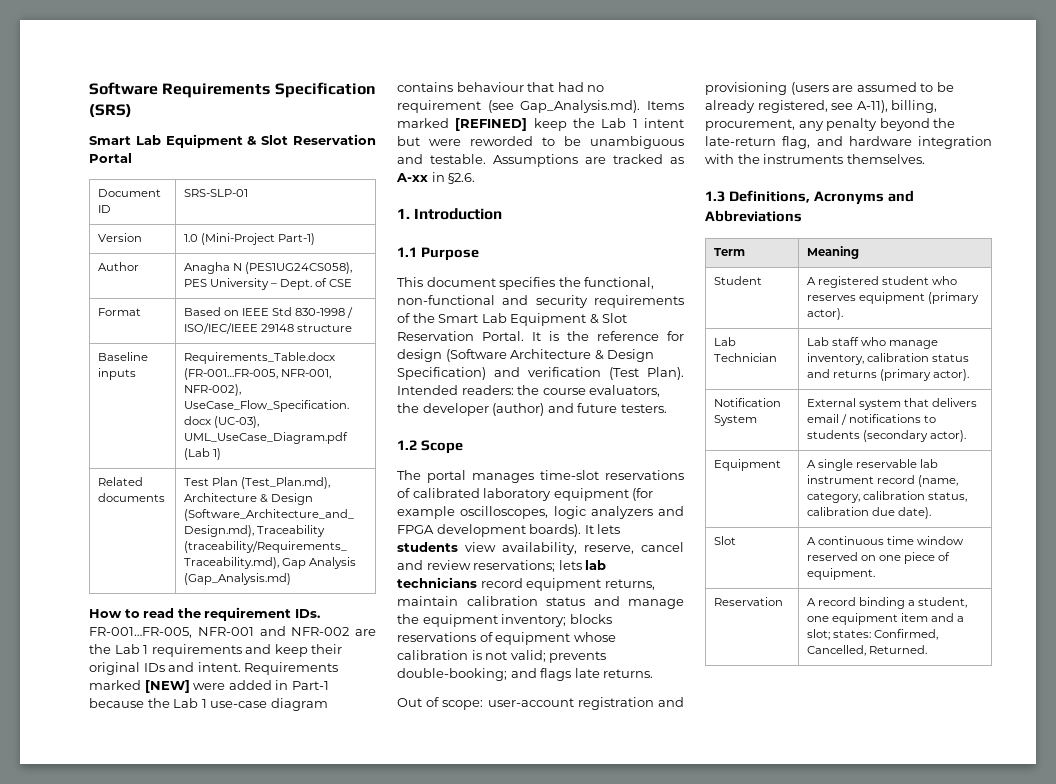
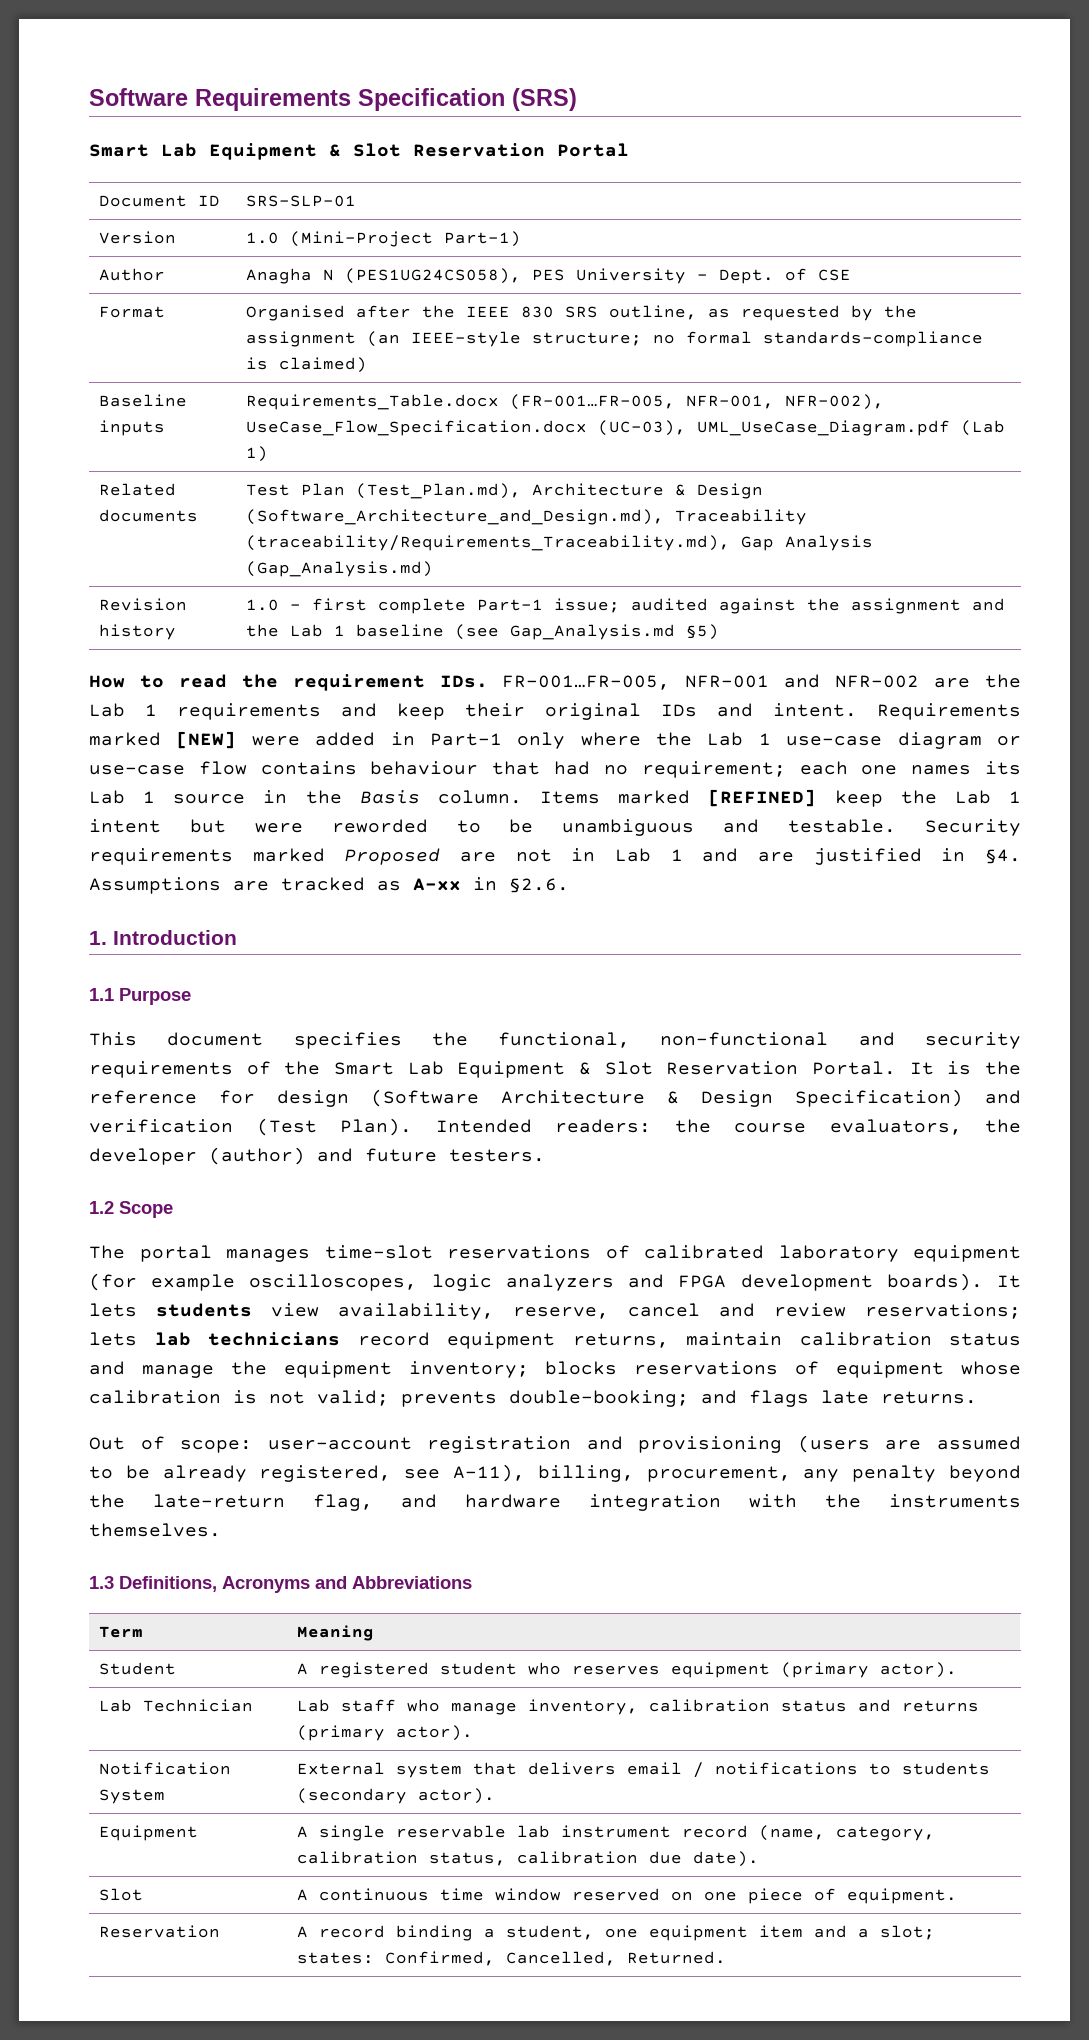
[183,307,354,318] [183,323,352,334] Based on IEEE Std 830-1998 / ISO/IEC/IEEE 29148 structure -> [246,305,918,321] [246,331,984,347] [246,357,368,373] Organised after the IEEE 830 SRS outline, as requested by the assignment (an IEEE-style structure; no formal standards-compliance is claimed)
(291, 579) none -> [99,598,188,611] [99,624,177,640] [246,598,1006,614] [246,624,720,640] // Revision history | 1.0 – first complete Part-1 issue; audited against the assignment and the Lab 1 baseline (see Gap_Analysis.md §5)
[89,698,144,708] because -> [517,732,641,749] only where
(328, 704) none -> [996,736,1021,746] [89,761,247,775] or use-case flow
[397,100,641,113] requirement (see Gap_Analysis.md). -> [641,761,1022,778] [89,790,522,804] requirement; each one names its Lab 1 source in the Basis column.
(486, 159) none -> [925,819,1022,836] [89,848,1021,865] Security requirements marked Proposed are not in Lab 1 and are justified in §4.

